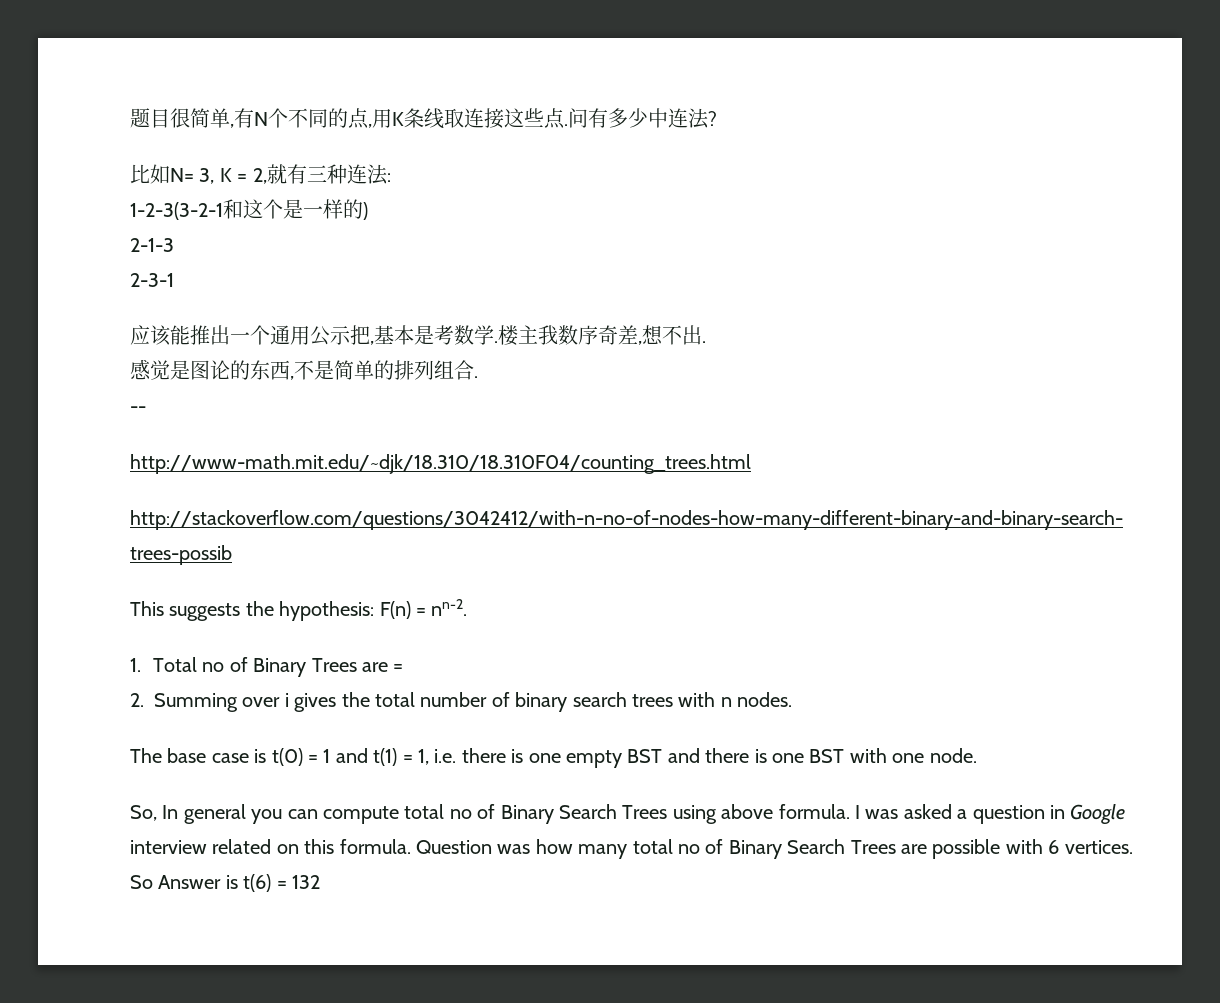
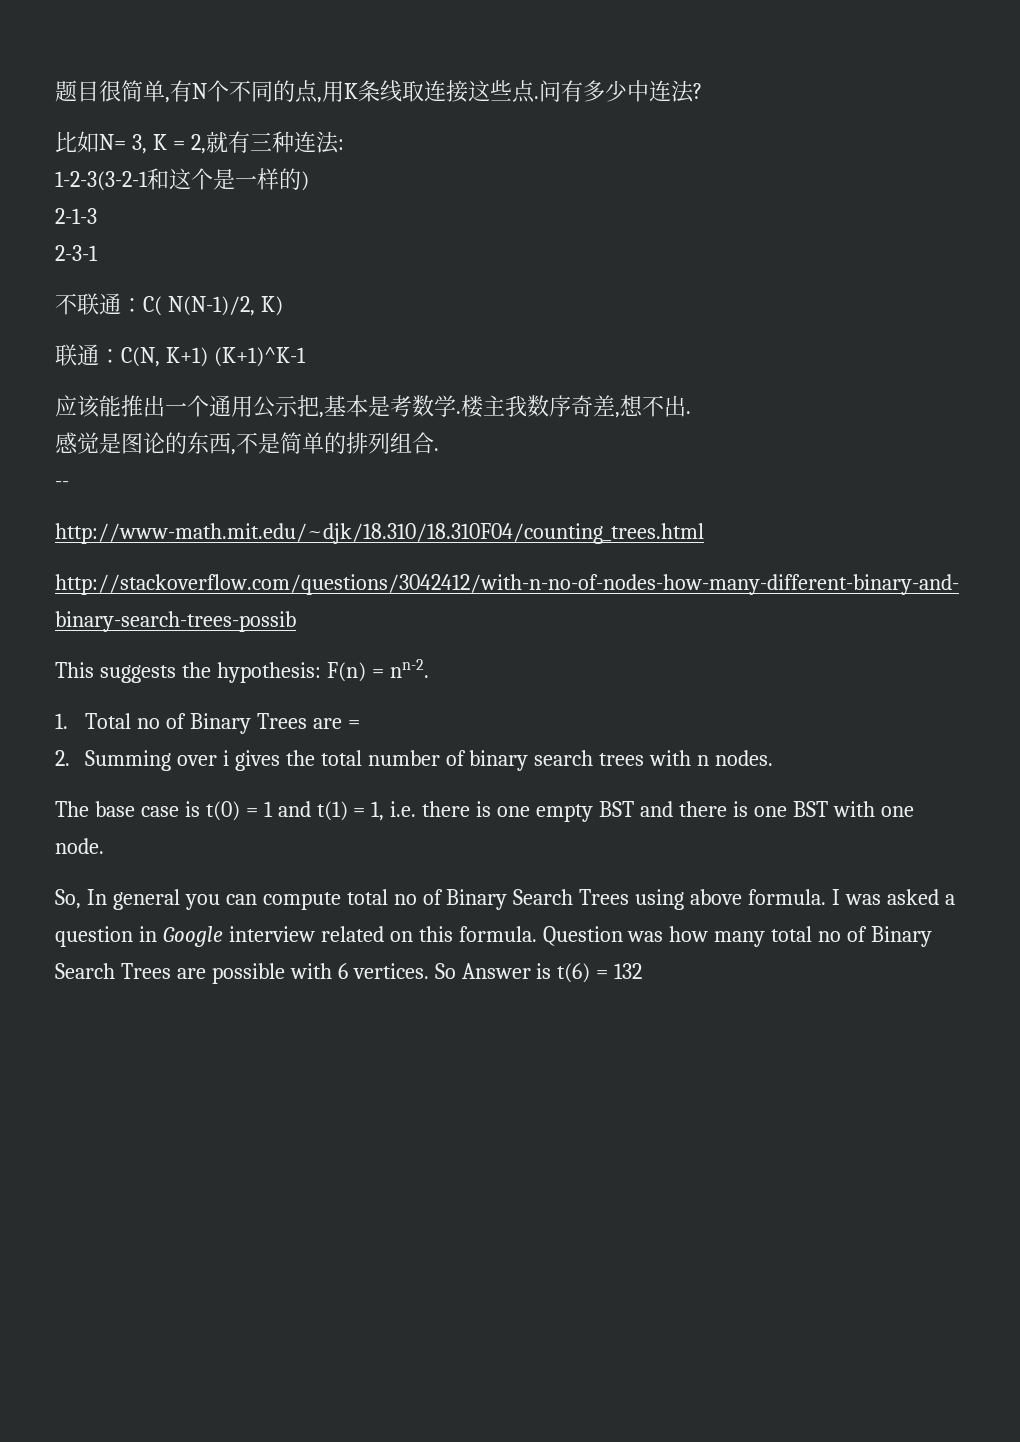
(174, 280) none -> [55,293,283,316] [55,344,306,367] // 不联通：C( N(N-1)/2, K) // 联通：C(N, K+1) (K+1)^K-1

